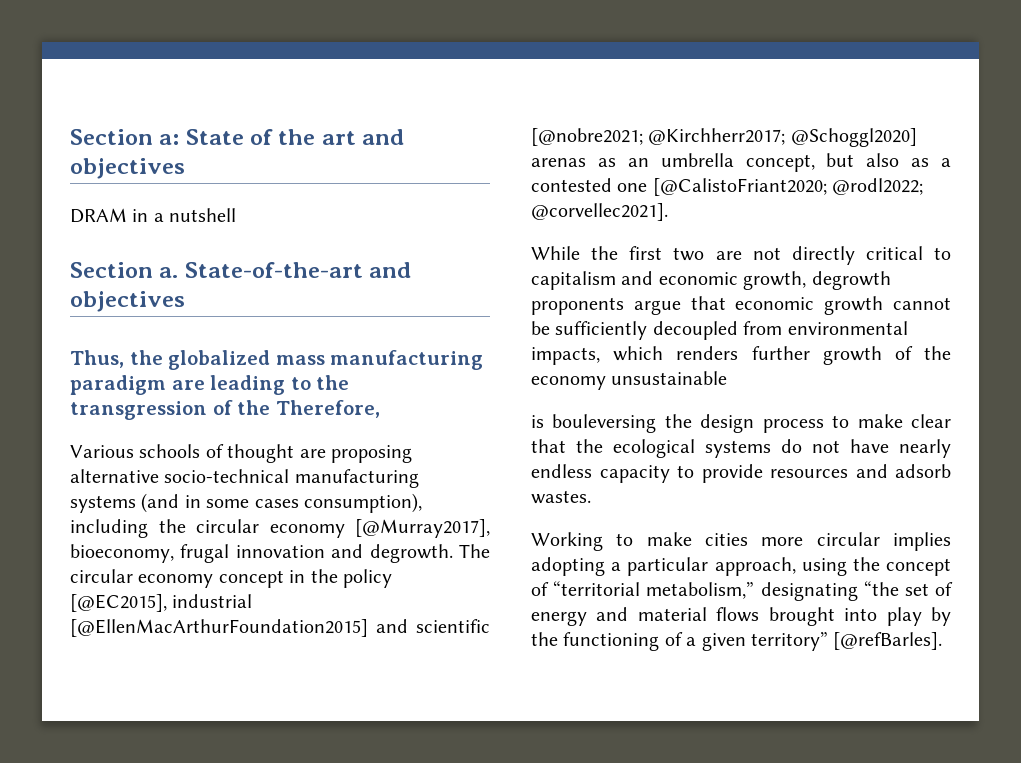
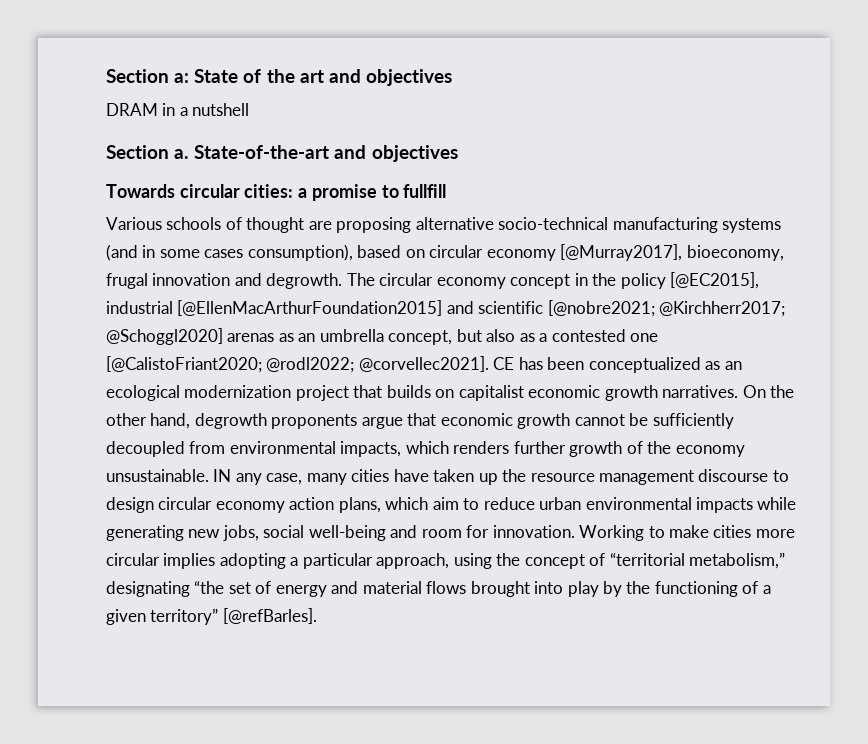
[70,350,484,370] [70,375,350,395] [70,400,380,420] Thus, the globalized mass manufacturing paradigm are leading to the transgression of the Therefore, -> [106,184,447,201] Towards circular cities: a promise to fullfill
[70,519,186,538] including the -> [357,245,425,258] based on
[531,246,951,265] [531,271,807,290] // While the first two are not directly critical to capitalism and economic growth, -> [493,357,742,373] [106,385,795,401] [106,413,191,429] CE has been conceptualized as an ecological modernization project that builds on capitalist economic growth narratives. On the other hand,
[611,371,728,385] [531,414,951,433] [531,439,951,458] [531,464,951,483] [531,490,591,504] unsustainable // is bouleversing the design process to make clear that the ecological systems do not have nearly endless capacity to provide resources and adsorb wastes. // -> [106,469,789,485] [106,497,797,513] [106,525,575,541] unsustainable. IN any case, many cities have taken up the resource management discourse to design circular economy action plans, which aim to reduce urban environmental impacts while generating new jobs, social well-being and room for innovation.

